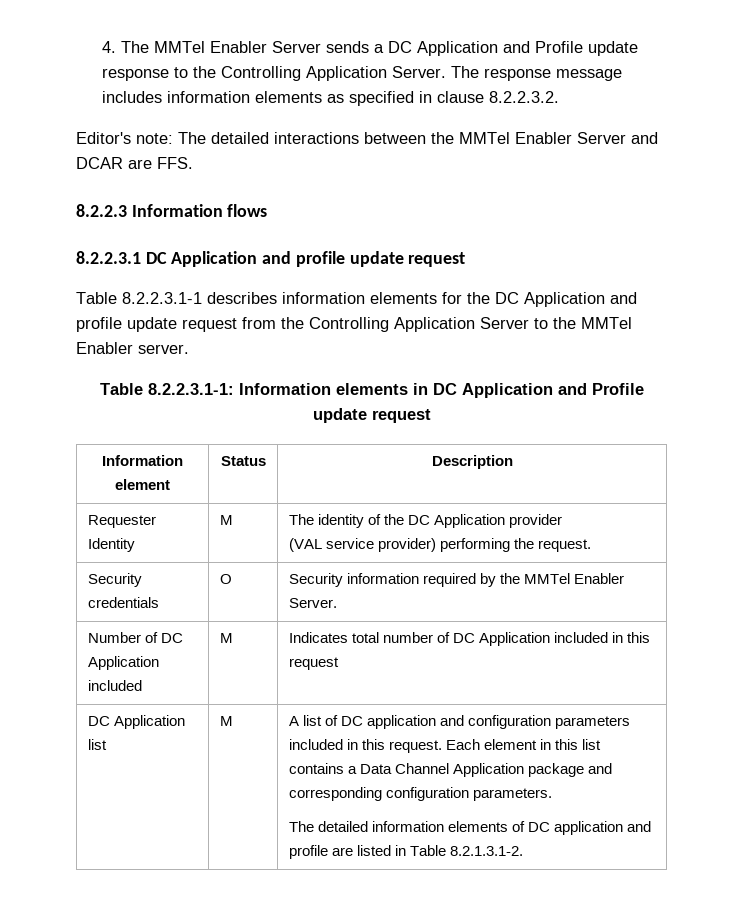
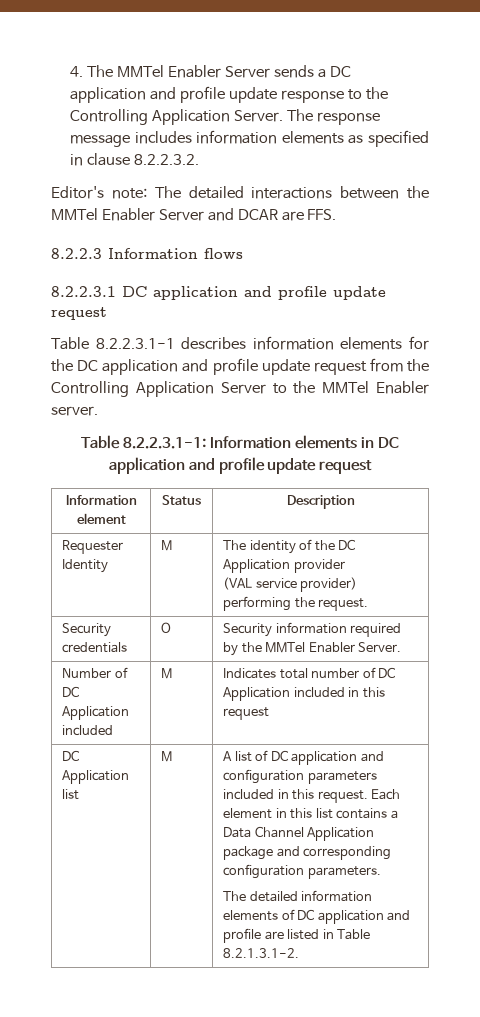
[416,41,583,56] Application and Profile -> [70,86,225,103] application and profile
[171,251,258,267] Application -> [153,286,238,300] application
[524,292,605,307] Application -> [102,359,179,375] application
[461,383,644,398] Application and Profile -> [108,457,265,474] application and profile

